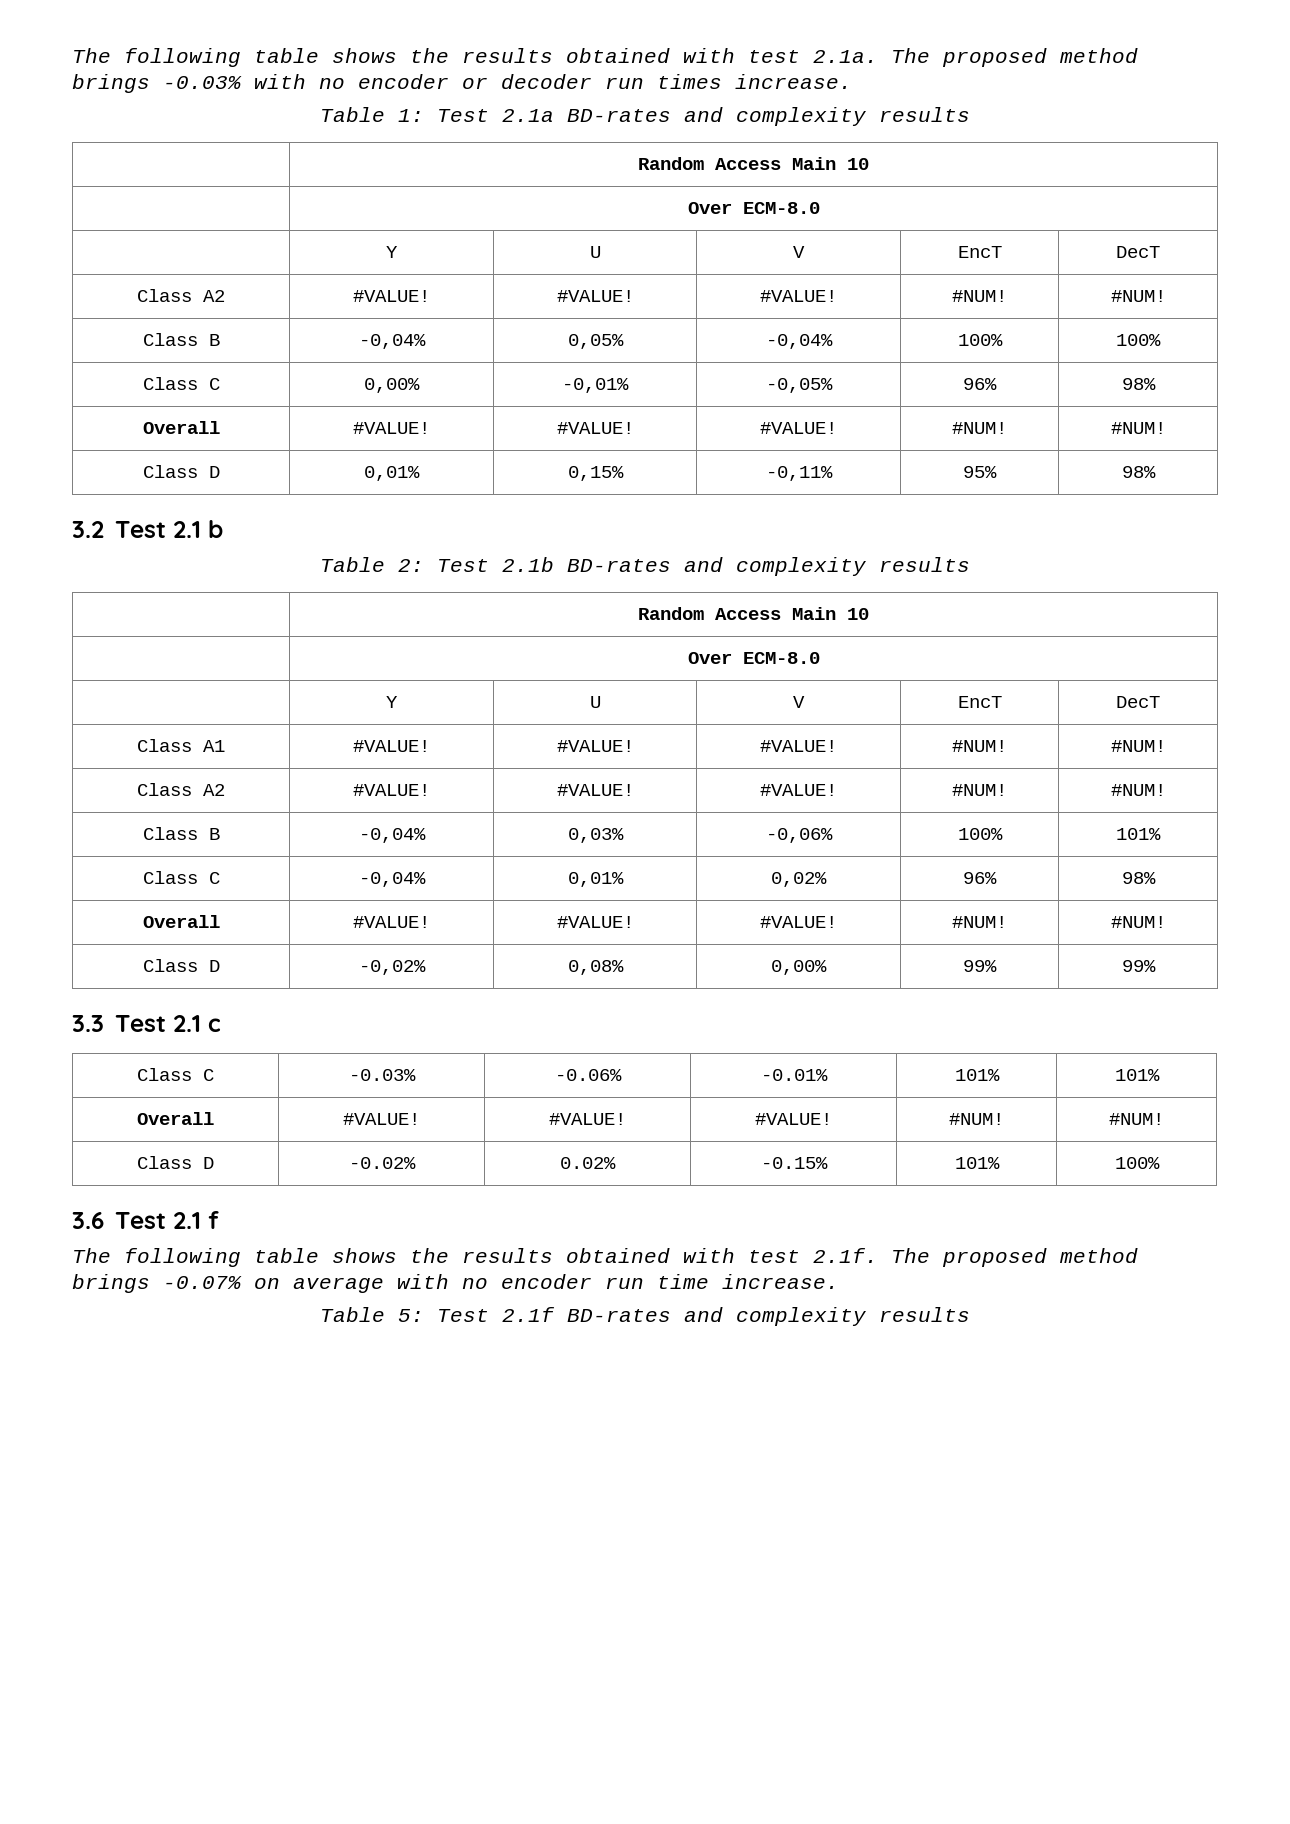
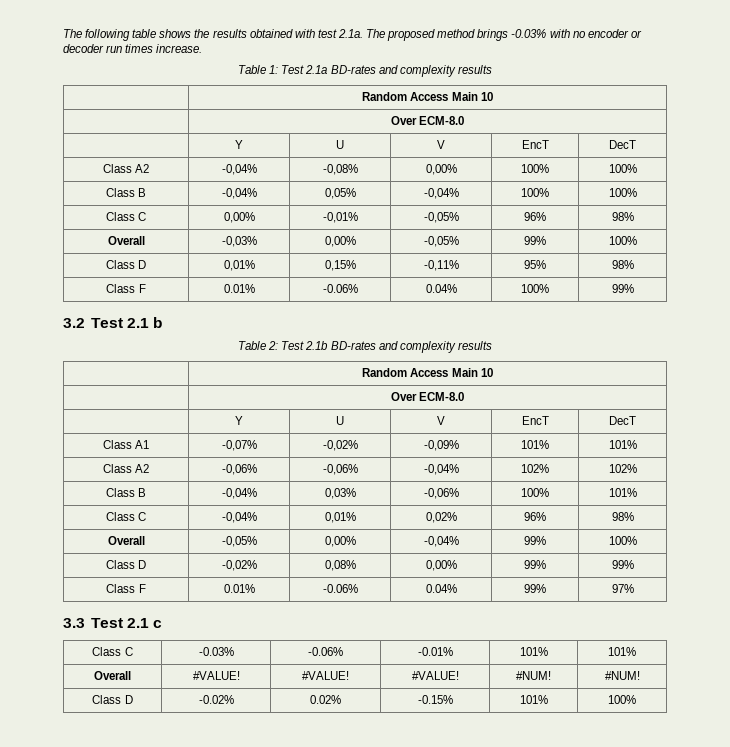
[353,290,430,302] [556,290,634,302] [760,290,837,302] [952,290,1007,302] [1110,290,1166,302] #VALUE! | #VALUE! | #VALUE! | #NUM! | #NUM! -> [221,164,257,175] [322,164,358,175] [425,164,457,175] [521,164,549,173] [608,164,637,173] -0,04% | -0,08% | 0,00% | 100% | 100%
[353,422,430,434] [556,422,634,434] [760,422,837,434] [952,422,1007,434] [1110,422,1166,434] #VALUE! | #VALUE! | #VALUE! | #NUM! | #NUM! -> [221,236,257,247] [324,236,356,247] [423,236,459,247] [524,236,546,245] [608,236,637,245] -0,03% | 0,00% | -0,05% | 99% | 100%
(1156, 472) none -> [106,284,146,293] [223,284,255,293] [322,284,358,293] [425,284,457,293] [521,284,549,293] [611,284,634,293] // Class F | 0.01% | -0.06% | 0.04% | 100% | 99%
[353,740,430,752] [556,740,634,752] [760,740,837,752] [952,740,1007,752] [1110,740,1166,752] [137,783,225,796] [353,784,430,796] [556,784,634,796] [760,784,837,796] [952,784,1007,796] [1110,784,1166,796] #VALUE! | #VALUE! | #VALUE! | #NUM! | #NUM! // Class A2 | #VALUE! | #VALUE! | #VALUE! | #NUM! | #NUM! -> [221,440,257,451] [322,440,358,451] [423,440,459,451] [521,440,549,449] [608,440,637,449] [102,464,150,473] [221,464,257,475] [322,464,358,475] [423,464,459,475] [521,464,549,473] [608,464,637,473] -0,07% | -0,02% | -0,09% | 101% | 101% // Class A2 | -0,06% | -0,06% | -0,04% | 102% | 102%
[353,916,430,928] [556,916,634,928] [760,916,837,928] [952,916,1007,928] [1110,916,1166,928] #VALUE! | #VALUE! | #VALUE! | #NUM! | #NUM! -> [221,536,257,547] [324,536,356,547] [423,536,459,547] [524,536,546,545] [608,536,637,545] -0,05% | 0,00% | -0,04% | 99% | 100%
(1156, 966) none -> [106,584,146,593] [223,584,255,593] [322,584,358,593] [425,584,457,593] [524,584,546,593] [611,584,634,593] // Class F | 0.01% | -0.06% | 0.04% | 99% | 97%
[72,1211,219,1229] [72,1248,1138,1267] [72,1274,839,1293] [320,1307,970,1326] // 3.6 Test 2.1 f // The following table shows the results obtained with test 2.1f. The proposed method brings -0.07% on average with no encoder run time increase. // Table 5: Test 2.1f BD-rates and complexity results -> (636, 699) none

